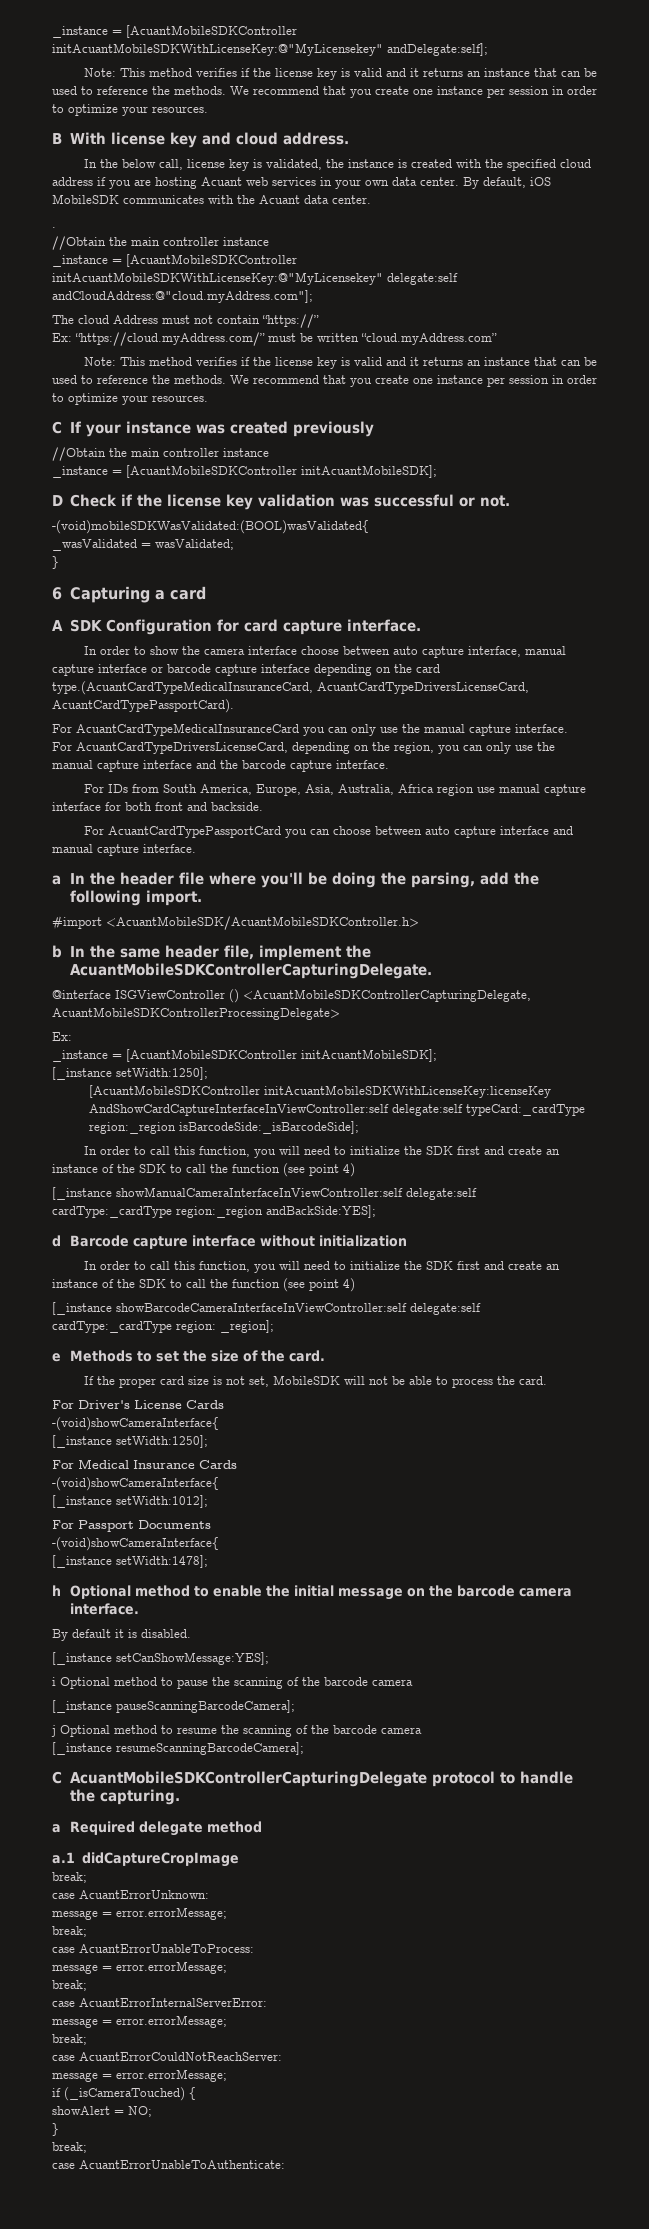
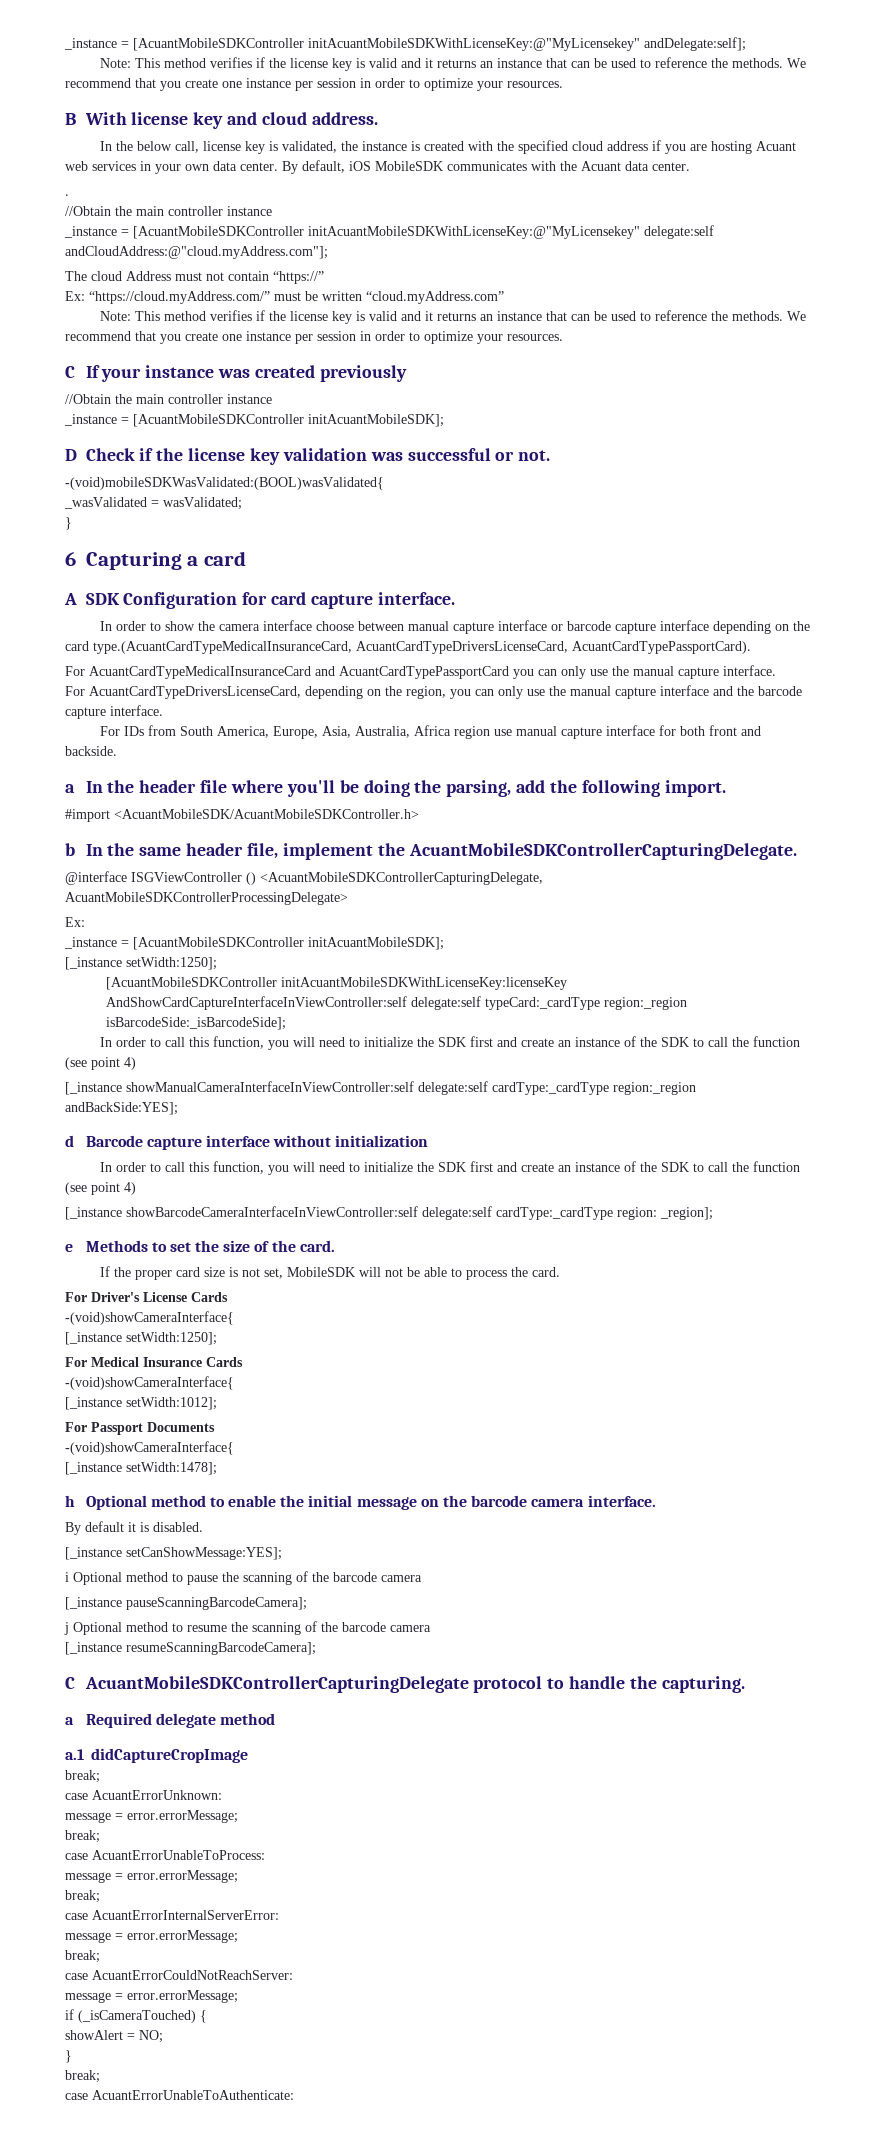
[392,646,521,658] auto capture interface, -> (405, 626) none
(299, 729) none -> [315,666,509,679] and AcuantCardTypePassportCard
[83,826,573,838] [52,844,196,856] // For AcuantCardTypePassportCard you can choose between auto capture interface and manual capture interface. -> (117, 751) none

